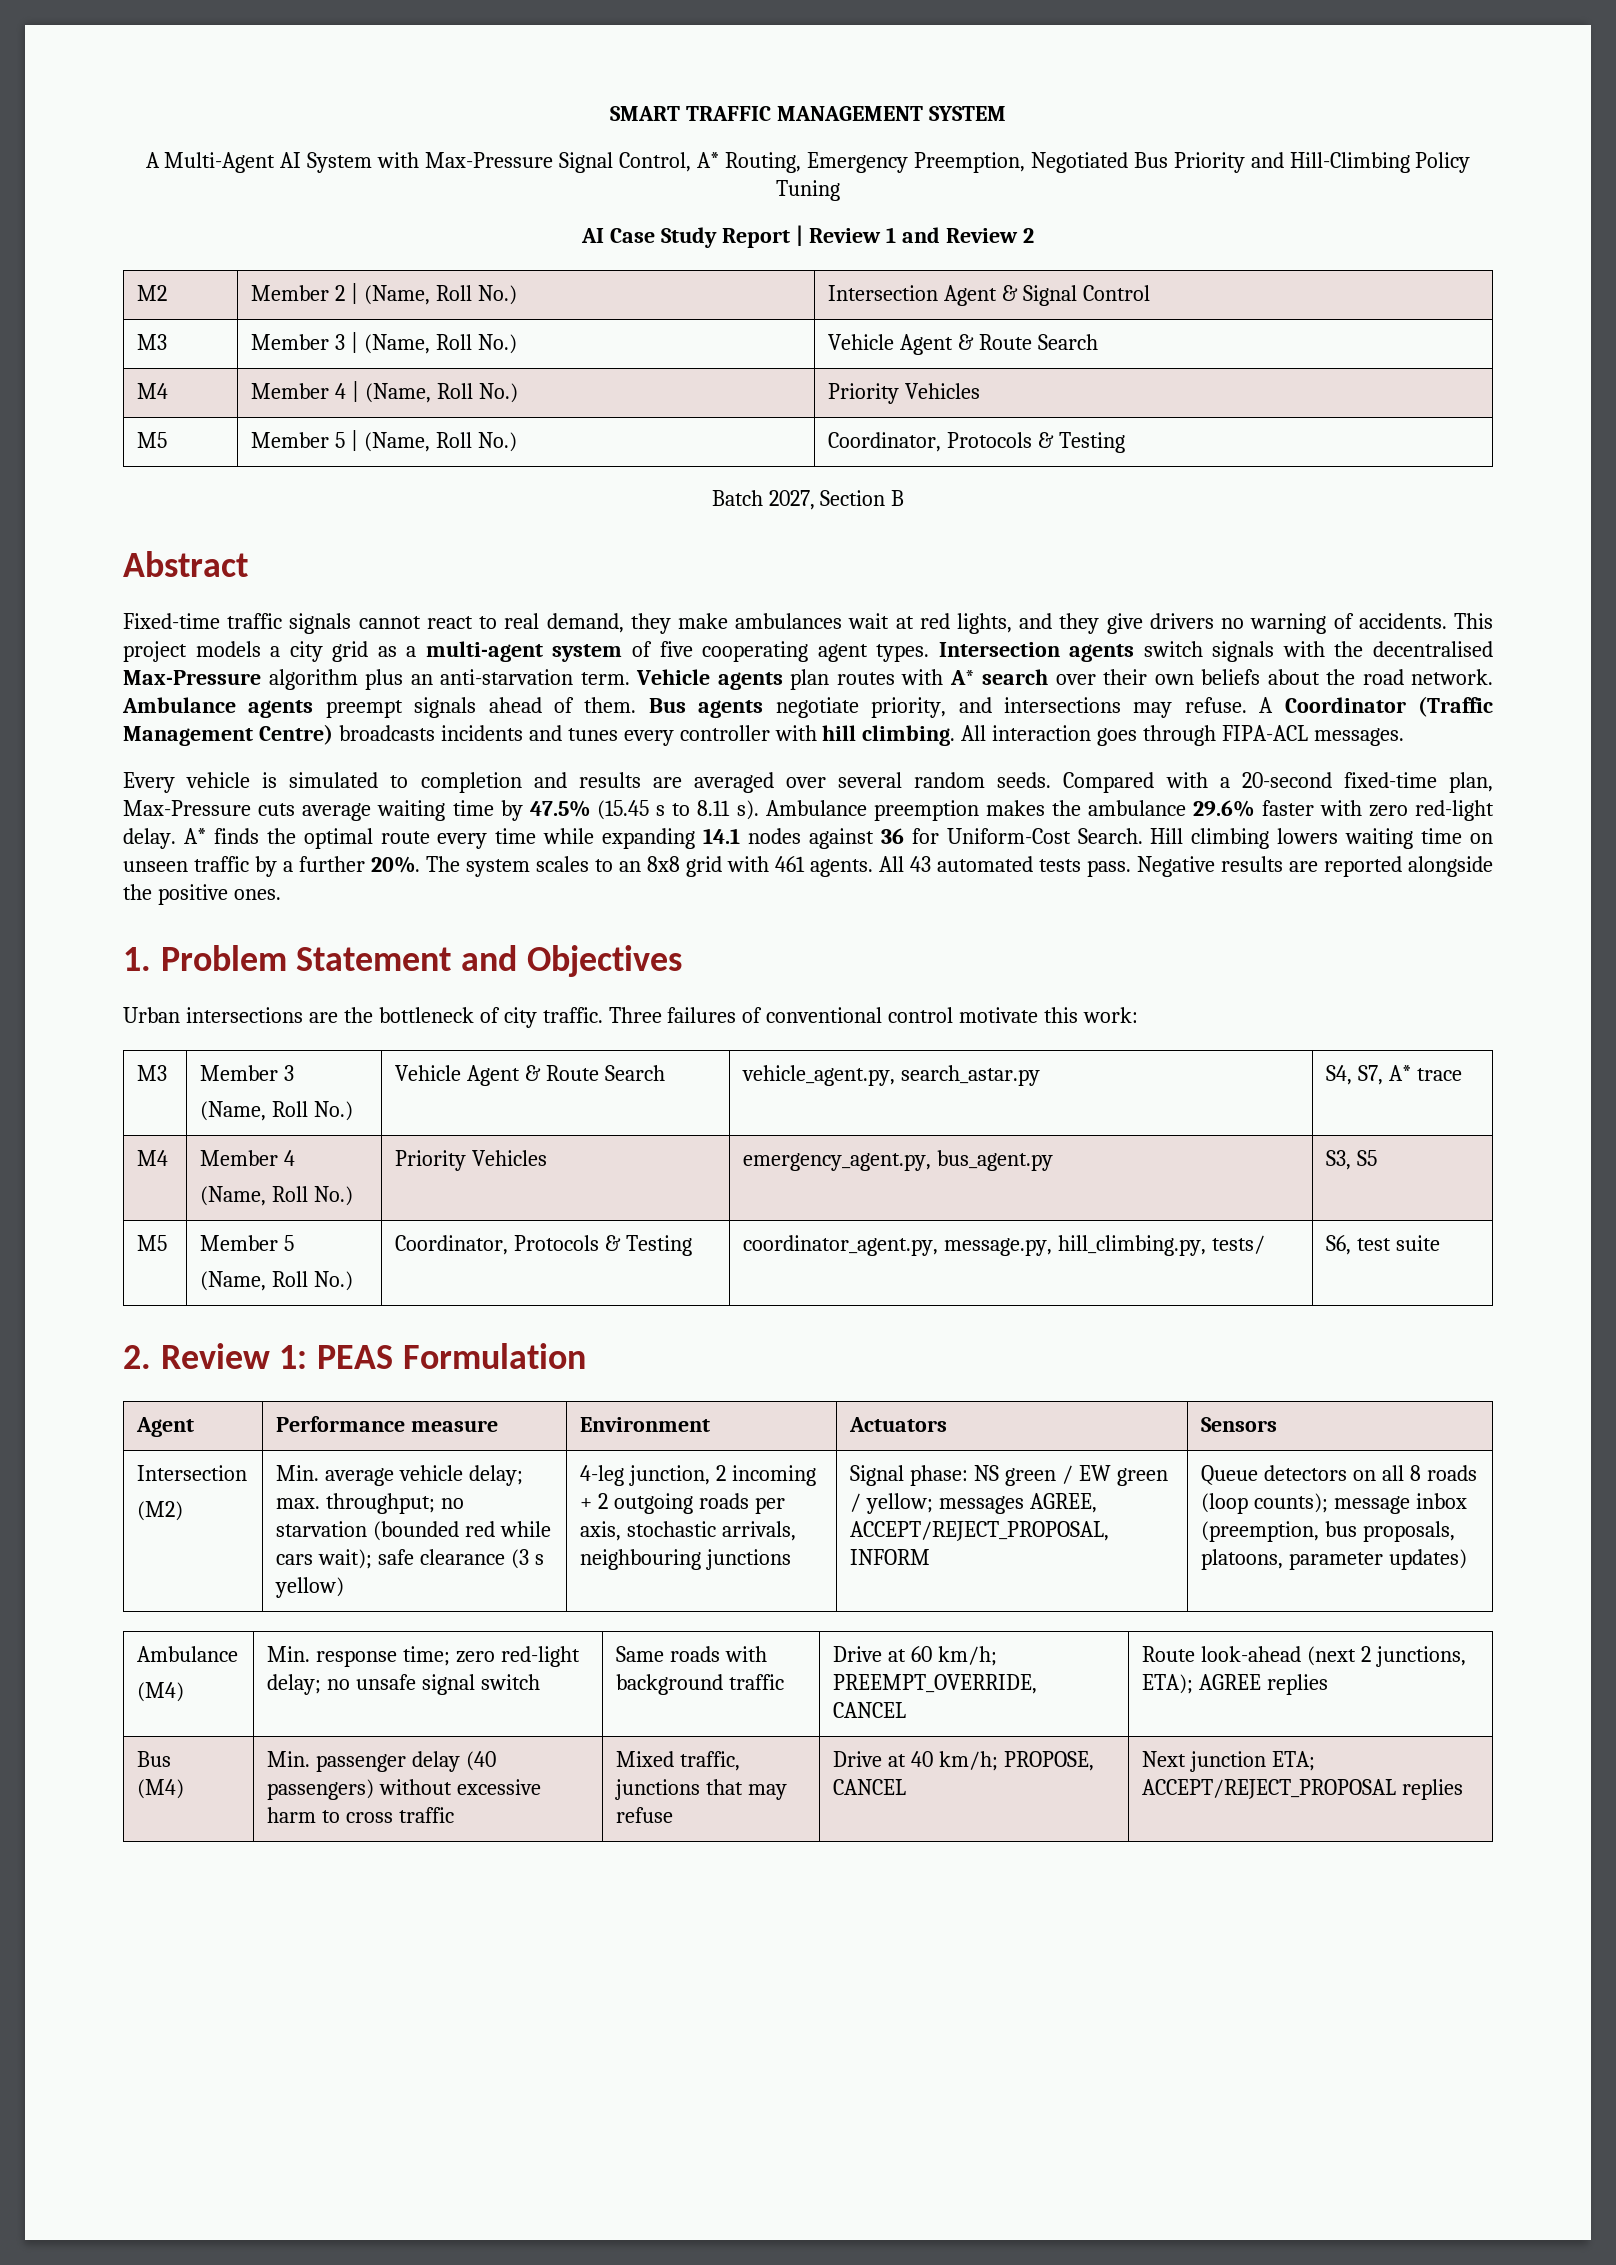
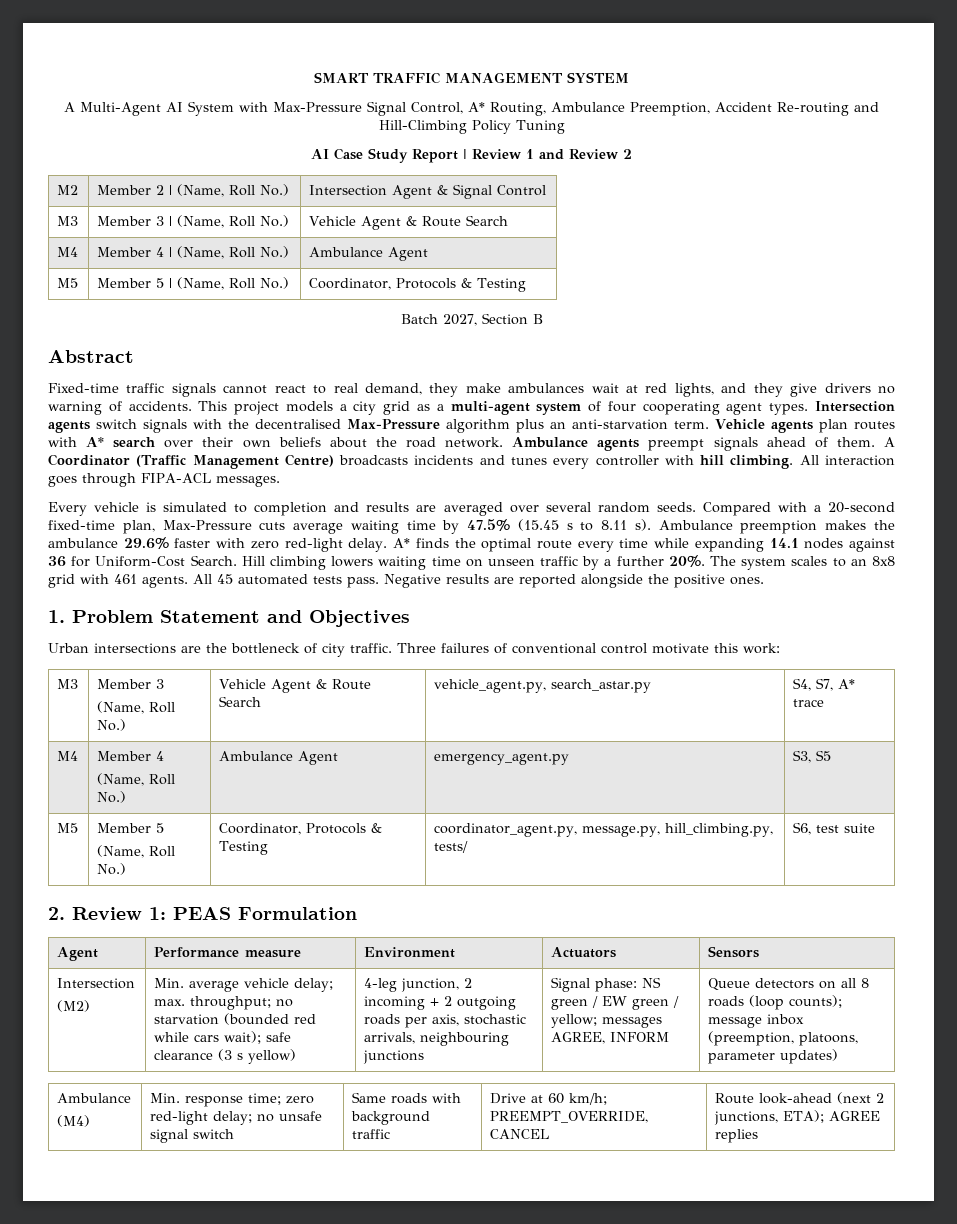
[806,152,1245,173] Emergency Preemption, Negotiated Bus Priority -> [551,102,849,116] Ambulance Preemption, Accident Re-routing
[828,383,981,404] Priority Vehicles -> [309,247,429,261] Ambulance Agent
[659,641,693,657] five -> [607,401,636,412] four
[648,697,1247,718] Bus agents negotiate priority, and intersections may refuse. -> (875, 442) none
[910,856,931,872] 43 -> [217,574,233,584] 45
[395,1150,548,1171] [743,1150,1054,1171] Priority Vehicles | emergency_agent.py, bus_agent.py -> [219,751,339,765] [434,753,570,765] Ambulance Agent | emergency_agent.py
[850,1521,1110,1541] ACCEPT/REJECT_PROPOSAL, -> (606, 1038) none
[1325,1521,1456,1542] bus proposals, -> (795, 1038) none
[137,1751,172,1767] [137,1779,185,1799] [267,1751,497,1772] [267,1779,542,1800] [267,1807,455,1823] [616,1751,741,1771] [615,1779,788,1800] [616,1807,674,1823] [833,1751,1095,1771] [833,1779,907,1795] [1142,1751,1316,1772] [1142,1779,1464,1800] // Bus // (M4) | Min. passenger delay (40 passengers) without excessive harm to cross traffic | Mixed traffic, junctions that may refuse | Drive at 40 km/h; PROPOSE, CANCEL | Next junction ETA; ACCEPT/REJECT_PROPOSAL replies -> (759, 1136) none

